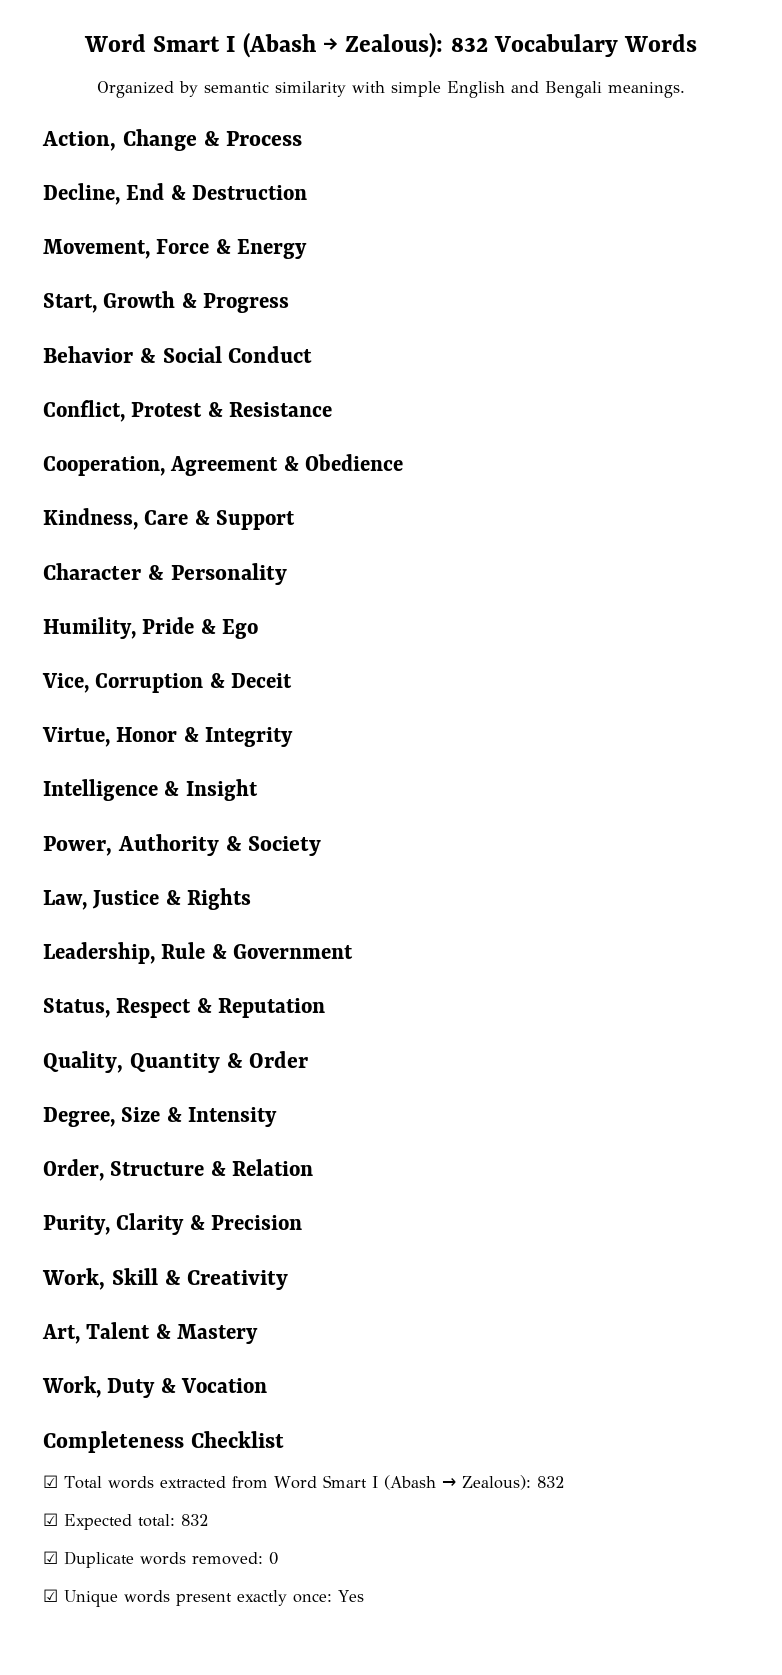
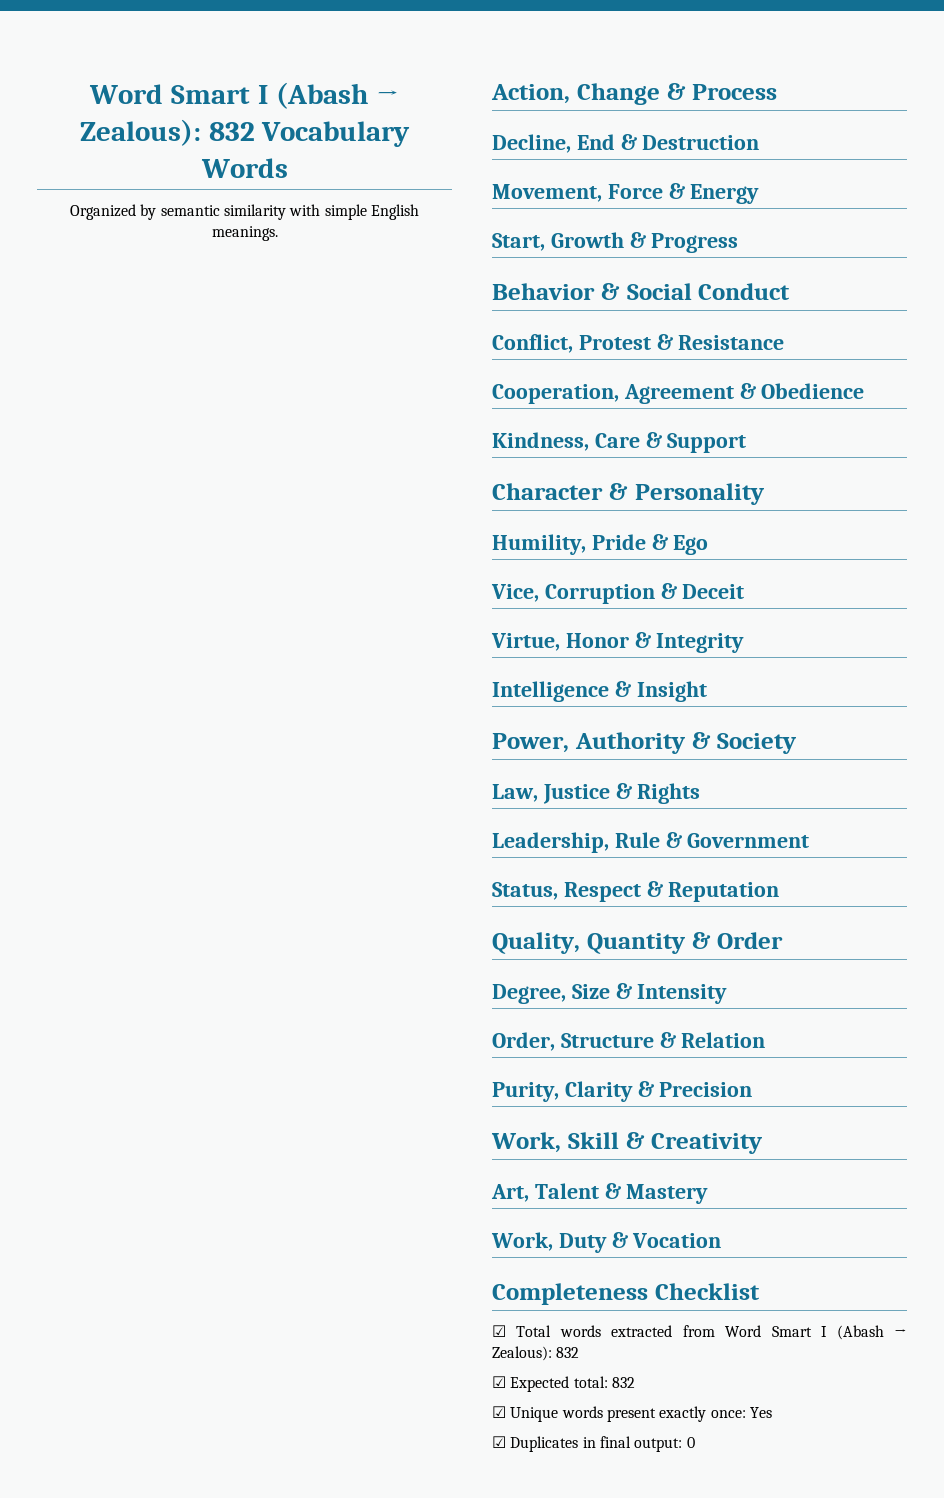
[511,81,602,98] and Bengali -> (419, 212) none
[43,1551,278,1568] // ☑ Duplicate words removed: 0 -> (635, 1382) none
(364, 1596) none -> [492,1436,695,1452] // ☑ Duplicates in final output: 0

